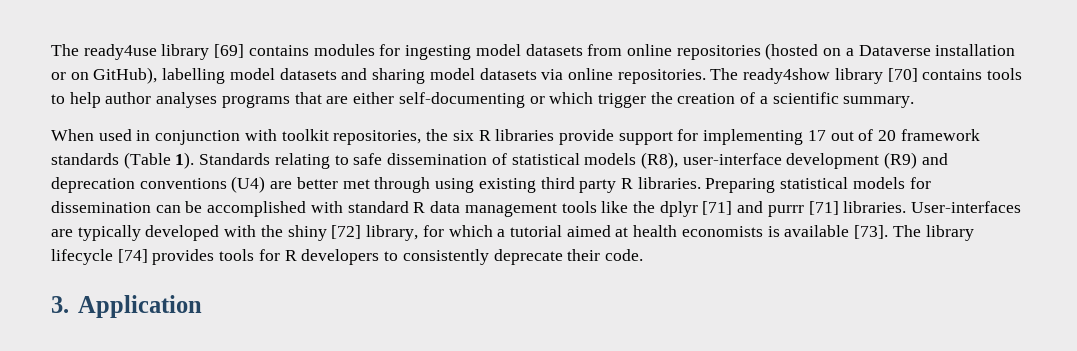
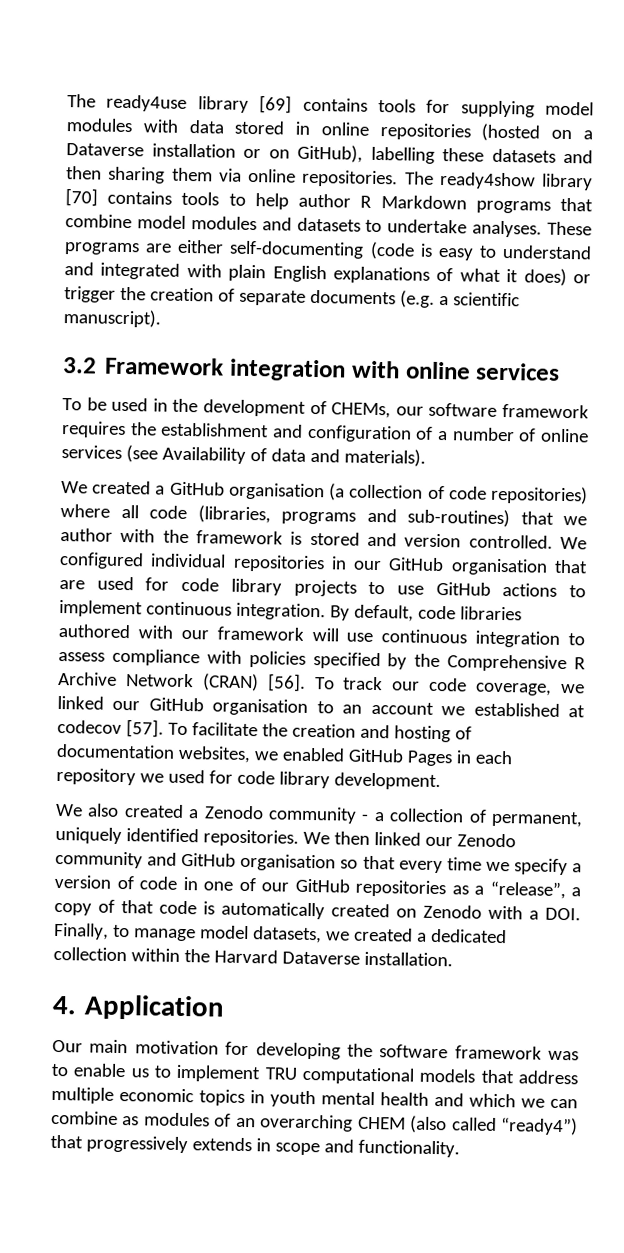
[313,44,623,60] modules for ingesting model datasets from -> [377,98,594,118] [66,118,312,135] tools for supplying model modules with data stored in
[229,68,275,80] model -> [442,148,484,162] these
[372,68,537,84] sharing model datasets -> [66,166,213,184] then sharing them
[156,92,915,108] [51,129,980,145] [51,152,948,169] [51,176,931,193] [51,201,1022,217] [51,225,974,241] [51,249,643,265] [51,295,202,318] analyses programs that are either self-documenting or which trigger the creation of a scientific summary. // When used in conjunction with toolkit repositories, the six R libraries provide support for implementing 17 out of 20 framework standards (Table 1). Standards relating to safe dissemination of statistical models (R8), user-interface development (R9) and deprecation conventions (U4) are better met through using existing third party R libraries. Preparing statistical models for dissemination can be accomplished with standard R data management tools like the dplyr [71] and purrr [71] libraries. User-interfaces are typically developed with the shiny [72] library, for which a tutorial aimed at health economists is available [73]. The library lifecycle [74] provides tools for R developers to consistently deprecate their code. // 3. Application -> [360,195,593,214] [65,214,592,238] [64,239,592,261] [64,262,591,286] [64,286,520,308] [63,309,161,328] [62,356,561,382] [62,397,589,419] [61,421,589,443] [61,445,426,467] [61,480,588,505] [60,503,587,528] [60,527,587,550] [59,551,588,576] [59,576,586,598] [59,599,522,622] [58,623,585,648] [58,648,586,673] [58,671,586,696] [57,695,585,718] [57,719,472,743] [56,743,513,767] [56,767,441,791] [55,803,583,828] [55,826,516,848] [55,850,583,876] [54,874,581,900] [54,899,581,921] [54,922,507,944] [53,946,453,967] [52,994,226,1021] [52,1039,579,1061] [51,1063,578,1085] [51,1086,578,1109] [51,1110,578,1136] [50,1134,460,1158] R Markdown programs that combine model modules and datasets to undertake analyses. These programs are either self-documenting (code is easy to understand and integrated with plain English explanations of what it does) or trigger the creation of separate documents (e.g. a scientific manuscript). // 3.2 Framework integration with online services // To be used in the development of CHEMs, our software framework requires the establishment and configuration of a number of online services (see Availability of data and materials). // We created a GitHub organisation (a collection of code repositories) where all code (libraries, programs and sub-routines) that we author with the framework is stored and version controlled. We configured individual repositories in our GitHub organisation that are used for code library projects to use GitHub actions to implement continuous integration. By default, code libraries authored with our framework will use continuous integration to assess compliance with policies specified by the Comprehensive R Archive Network (CRAN) [56]. To track our code coverage, we linked our GitHub organisation to an account we established at codecov [57]. To facilitate the creation and hosting of documentation websites, we enabled GitHub Pages in each repository we used for code library development. // We also created a Zenodo community - a collection of permanent, uniquely identified repositories. We then linked our Zenodo community and GitHub organisation so that every time we specify a version of code in one of our GitHub repositories as a “release”, a copy of that code is automatically created on Zenodo with a DOI. Finally, to manage model datasets, we created a dedicated collection within the Harvard Dataverse installation. // 4. Application // Our main motivation for developing the software framework was to enable us to implement TRU computational models that address multiple economic topics in youth mental health and which we can combine as modules of an overarching CHEM (also called “ready4”) that progressively extends in scope and functionality.

